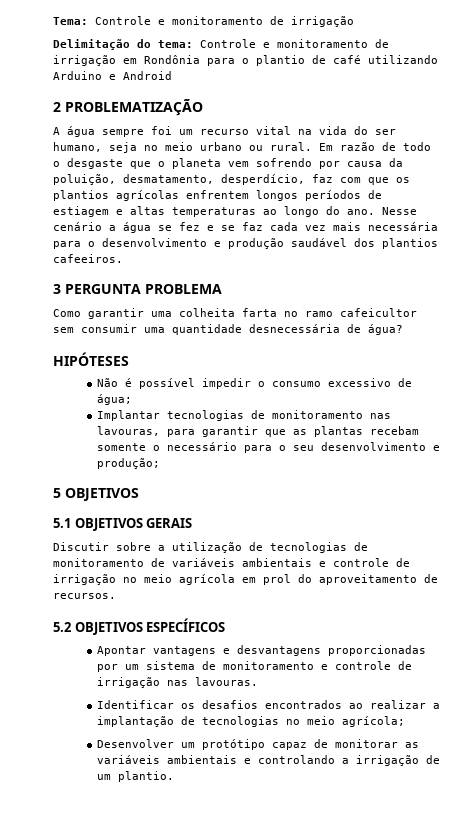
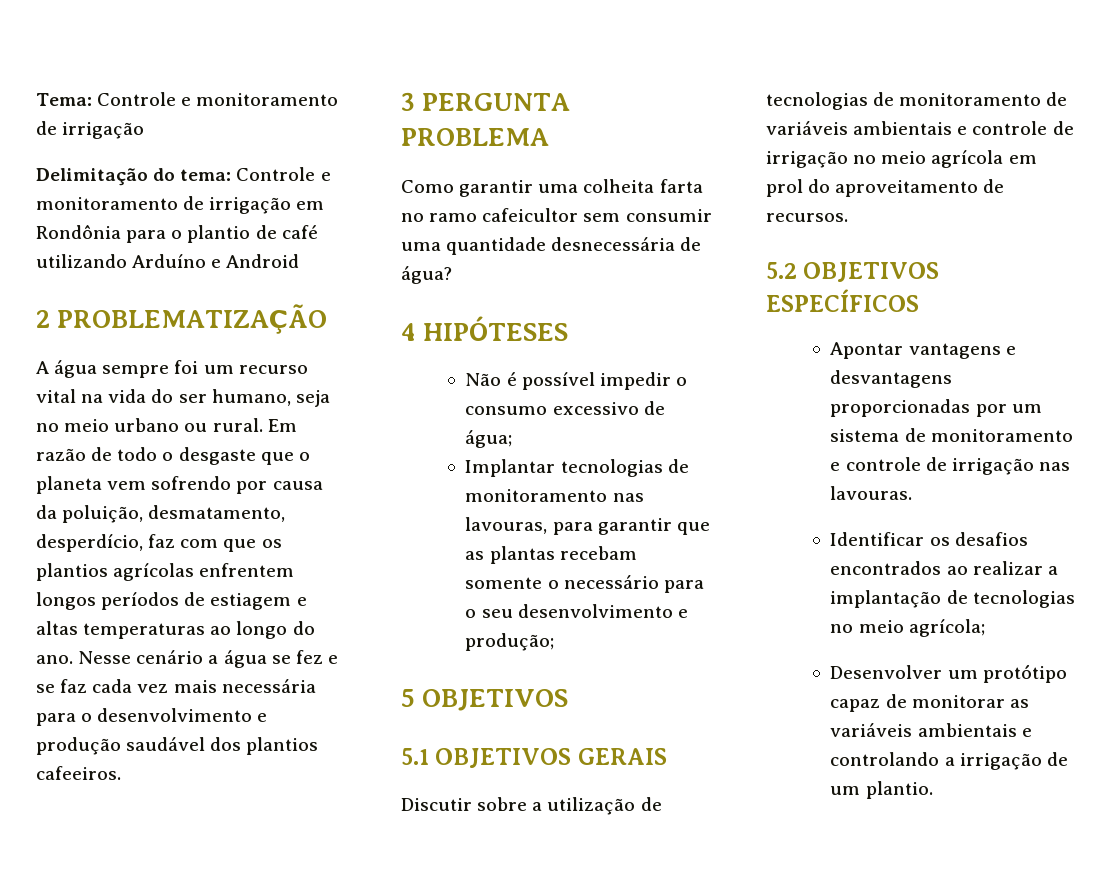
[53,71,102,80] Arduino -> [132,254,207,268] Arduíno
(403, 329) none -> [401,323,416,341] 4

